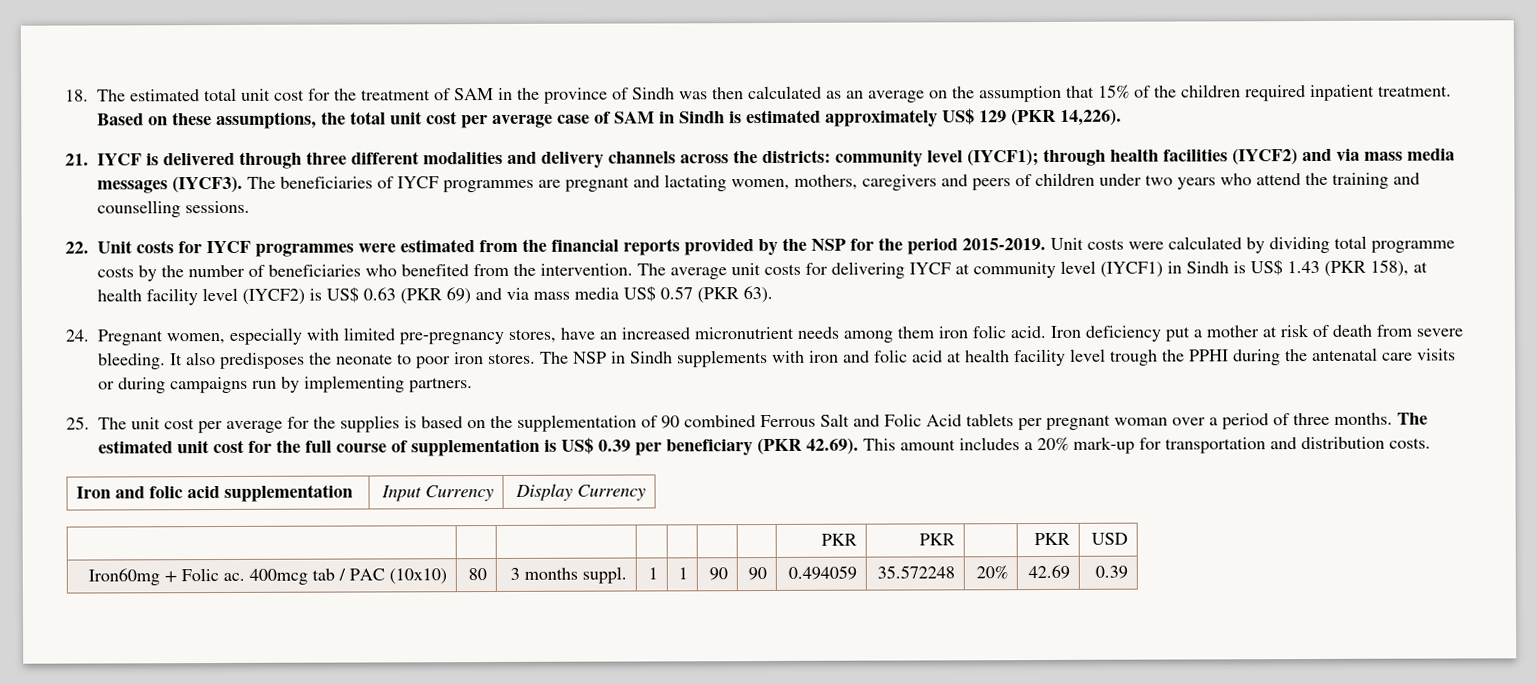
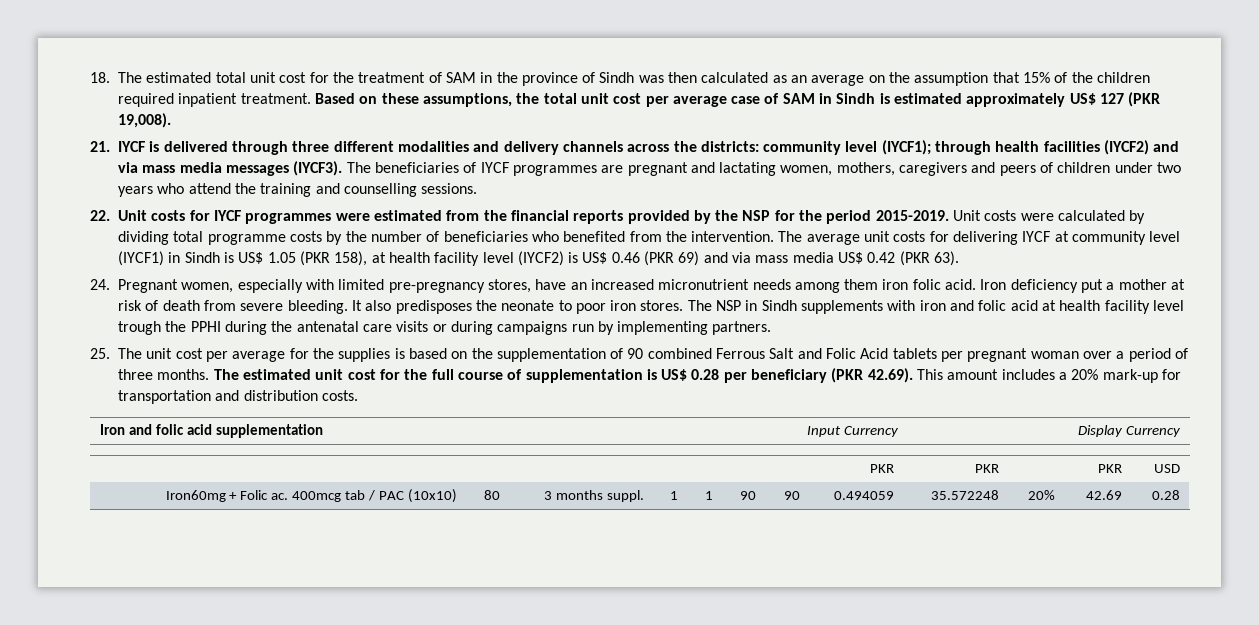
[979,108,1122,127] 129 (PKR 14,226). -> [1100,92,1161,107] [118,113,171,128] 127 (PKR 19,008).
[1287,260,1320,274] 1.43 -> [267,252,296,263] 1.05
[363,287,396,301] 0.63 -> [611,252,640,263] 0.46
[660,286,693,300] 0.57 -> [867,252,896,263] 0.42
[598,439,631,452] 0.39 -> [691,369,720,380] 0.28
[1094,565,1128,579] 0.39 -> [1151,490,1180,500] 0.28

